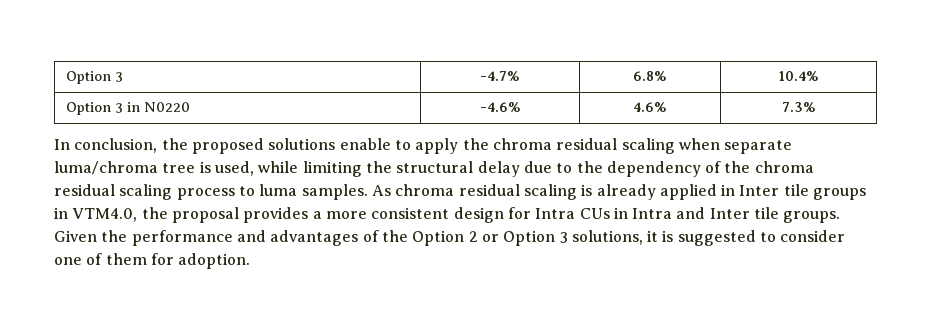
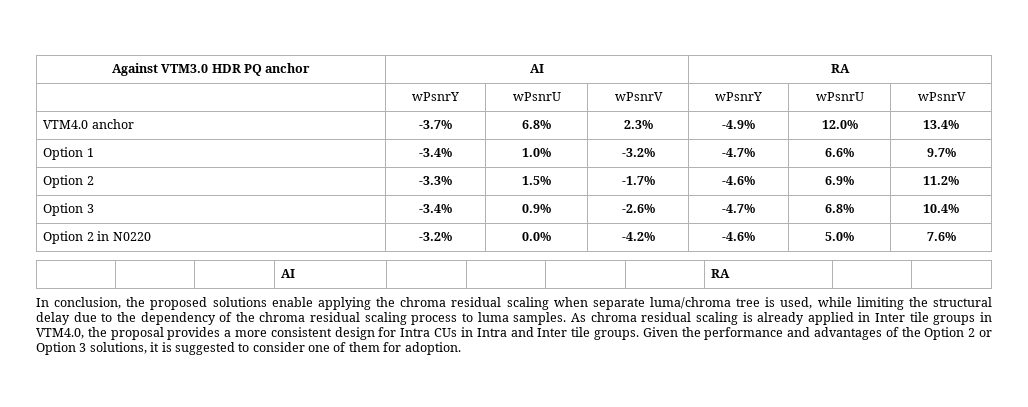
[65,71,123,84] Option 3 -> [111,63,311,76] [530,64,544,73] [831,64,851,73] [412,92,459,101] [512,92,561,101] [614,92,663,101] [715,92,763,101] [815,92,864,101] [917,92,966,101] [43,119,134,129] [419,120,452,129] [522,120,551,129] [623,120,653,129] [722,120,756,129] [821,120,858,129] [923,120,960,129] [43,147,94,160] [419,148,452,157] [522,148,551,157] [621,148,655,157] [722,148,756,157] [825,148,855,157] [926,148,956,157] [43,175,94,188] [419,176,452,185] [522,176,551,185] [621,176,655,185] [722,176,756,185] [825,176,855,185] [923,176,960,185] [43,203,94,216] [419,204,452,213] [522,204,551,213] [621,204,655,213] Against VTM3.0 HDR PQ anchor | AI | RA // | wPsnrY | wPsnrU | wPsnrV | wPsnrY | wPsnrU | wPsnrV // VTM4.0 anchor | -3.7% | 6.8% | 2.3% | -4.9% | 12.0% | 13.4% // Option 1 | -3.4% | 1.0% | -3.2% | -4.7% | 6.6% | 9.7% // Option 2 | -3.3% | 1.5% | -1.7% | -4.6% | 6.9% | 11.2% // Option 3 | -3.4% | 0.9% | -2.6%
[114,103,123,113] 3 -> [86,232,94,241] 2
[479,102,521,112] [633,102,667,112] [781,102,816,112] -4.6% | 4.6% | 7.3% -> [419,232,452,241] [522,232,551,241] [621,232,655,241] [722,232,756,241] [825,232,855,241] [926,232,956,241] [281,269,296,278] [711,269,731,278] -3.2% | 0.0% | -4.2% | -4.6% | 5.0% | 7.6% // | | | AI | | | | | RA | |
[394,138,459,154] to apply -> [317,297,371,310] applying

